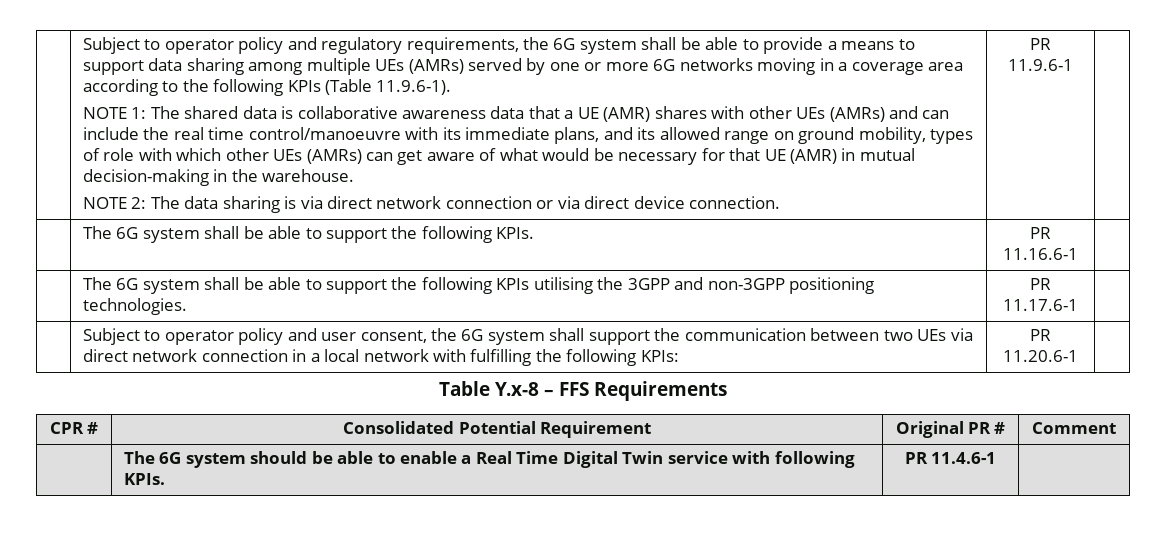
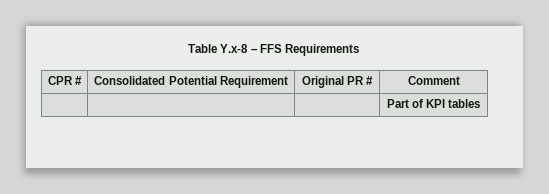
[82,37,915,54] [82,58,963,75] [82,79,452,96] [82,106,950,122] [82,127,974,144] [82,148,915,165] [82,169,355,186] [82,196,781,213] [1030,38,1051,50] [1008,59,1073,71] [82,226,535,243] [1030,227,1051,239] [1003,248,1078,260] [82,277,875,294] [82,298,187,315] [1030,278,1051,290] [1003,299,1078,311] [82,328,973,345] [82,349,679,366] [1030,329,1051,341] [1003,350,1078,362] | Subject to operator policy and regulatory requirements, the 6G system shall be able to provide a means to support data sharing among multiple UEs (AMRs) served by one or more 6G networks moving in a coverage area according to the following KPIs (Table 11.9.6-1). // NOTE 1: The shared data is collaborative awareness data that a UE (AMR) shares with other UEs (AMRs) and can include the real time control/manoeuvre with its immediate plans, and its allowed range on ground mobility, types of role with which other UEs (AMRs) can get aware of what would be necessary for that UE (AMR) in mutual decision-making in the warehouse. // NOTE 2: The data sharing is via direct network connection or via direct device connection. | PR 11.9.6-1 | // | The 6G system shall be able to support the following KPIs. | PR 11.16.6-1 | // | The 6G system shall be able to support the following KPIs utilising the 3GPP and non-3GPP positioning technologies. | PR 11.17.6-1 | // | Subject to operator policy and user consent, the 6G system shall support the communication between two UEs via direct network connection in a local network with fulfilling the following KPIs: | PR 11.20.6-1 | // -> (188, 48) none
[123,451,855,468] [123,473,165,485] [904,452,997,464] The 6G system should be able to enable a Real Time Digital Twin service with following KPIs. | PR 11.4.6-1 | -> [386,99,481,108] | | Part of KPI tables

